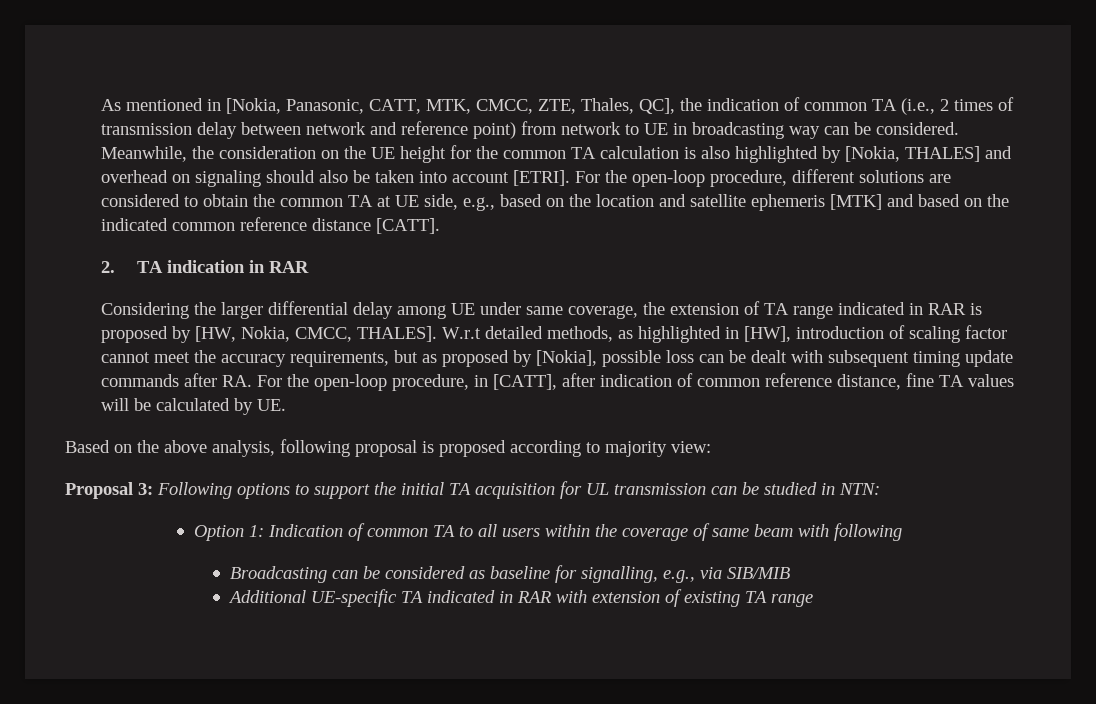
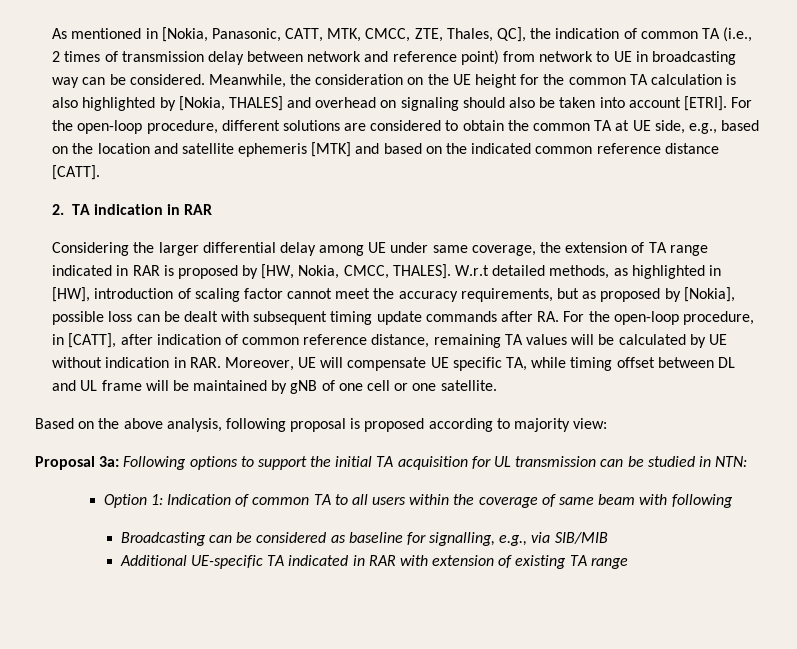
[906,373,935,387] fine -> [433,334,501,348] remaining
[257,399,287,411] UE. -> [708,334,727,345] [52,357,735,371] [52,380,497,394] UE without indication in RAR. Moreover, UE will compensate UE specific TA, while timing offset between DL and UL frame will be maintained by gNB of one cell or one satellite.
[138,483,153,495] 3: -> [99,456,120,467] 3a:

